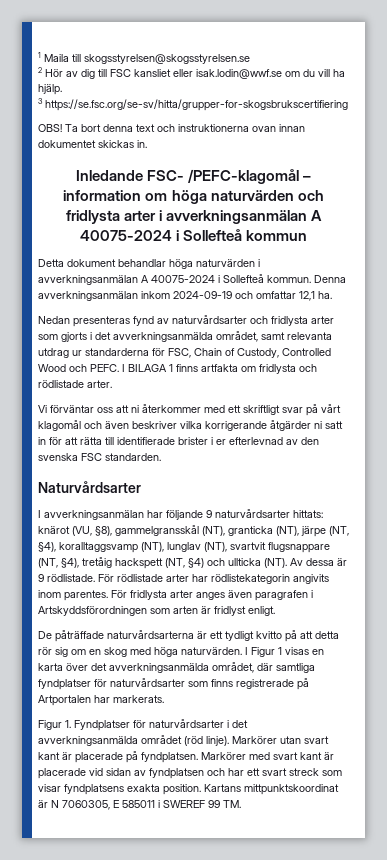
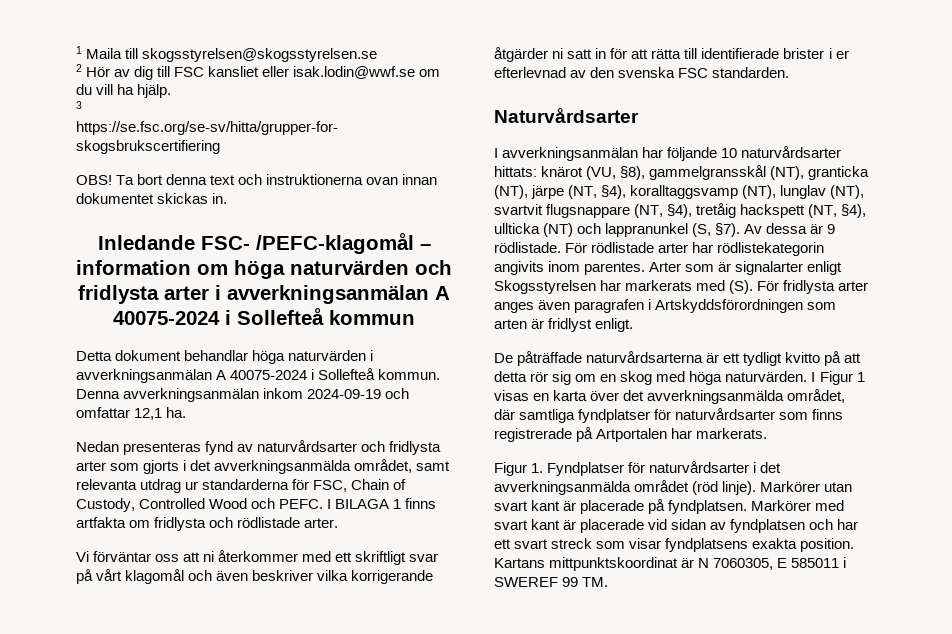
[206,510,212,518] 9 -> [721,148,738,158] 10
[188,558,287,568] §4) och ullticka (NT). -> [841,204,867,218] [494,223,741,237] §4), ullticka (NT) och lappranunkel (S, §7).
(108, 595) none -> [649,261,843,275] [494,280,754,294] Arter som är signalarter enligt Skogsstyrelsen har markerats med (S).

